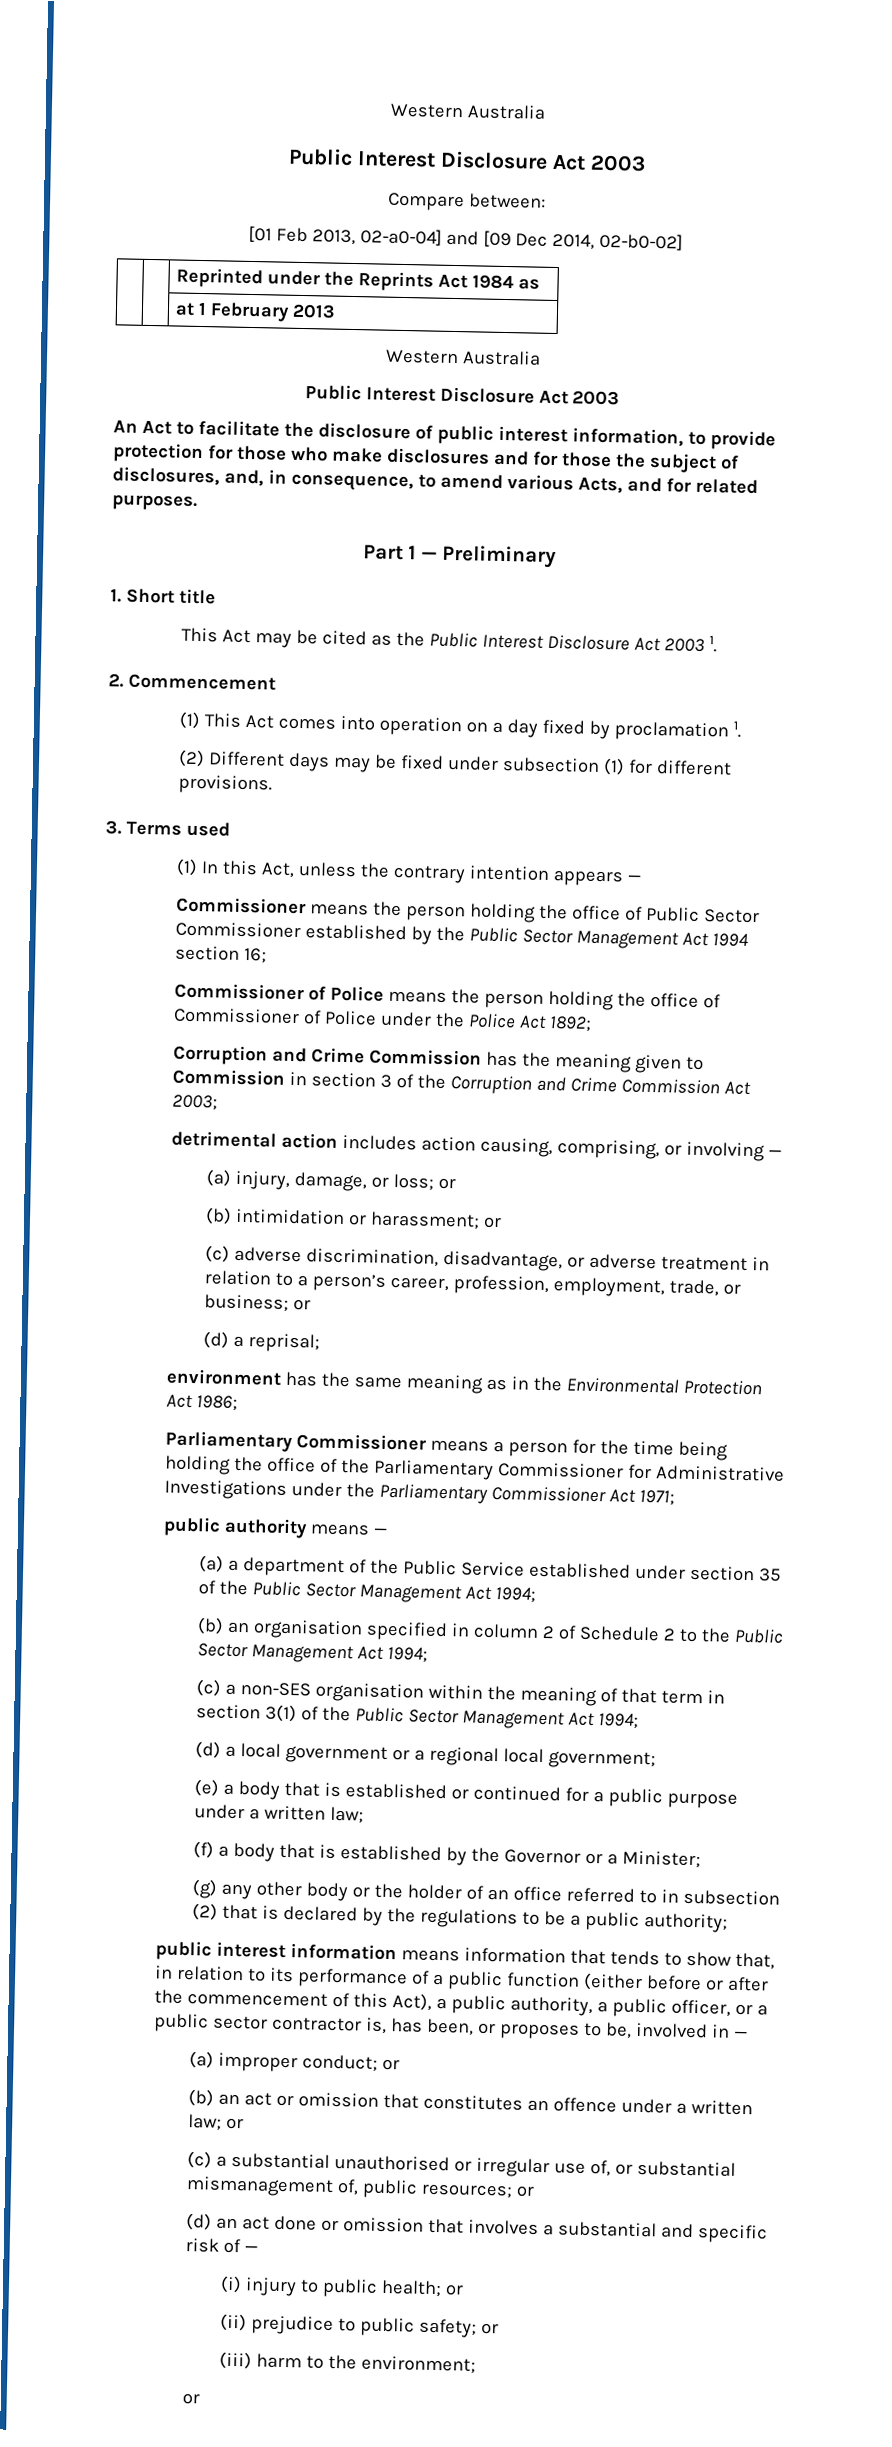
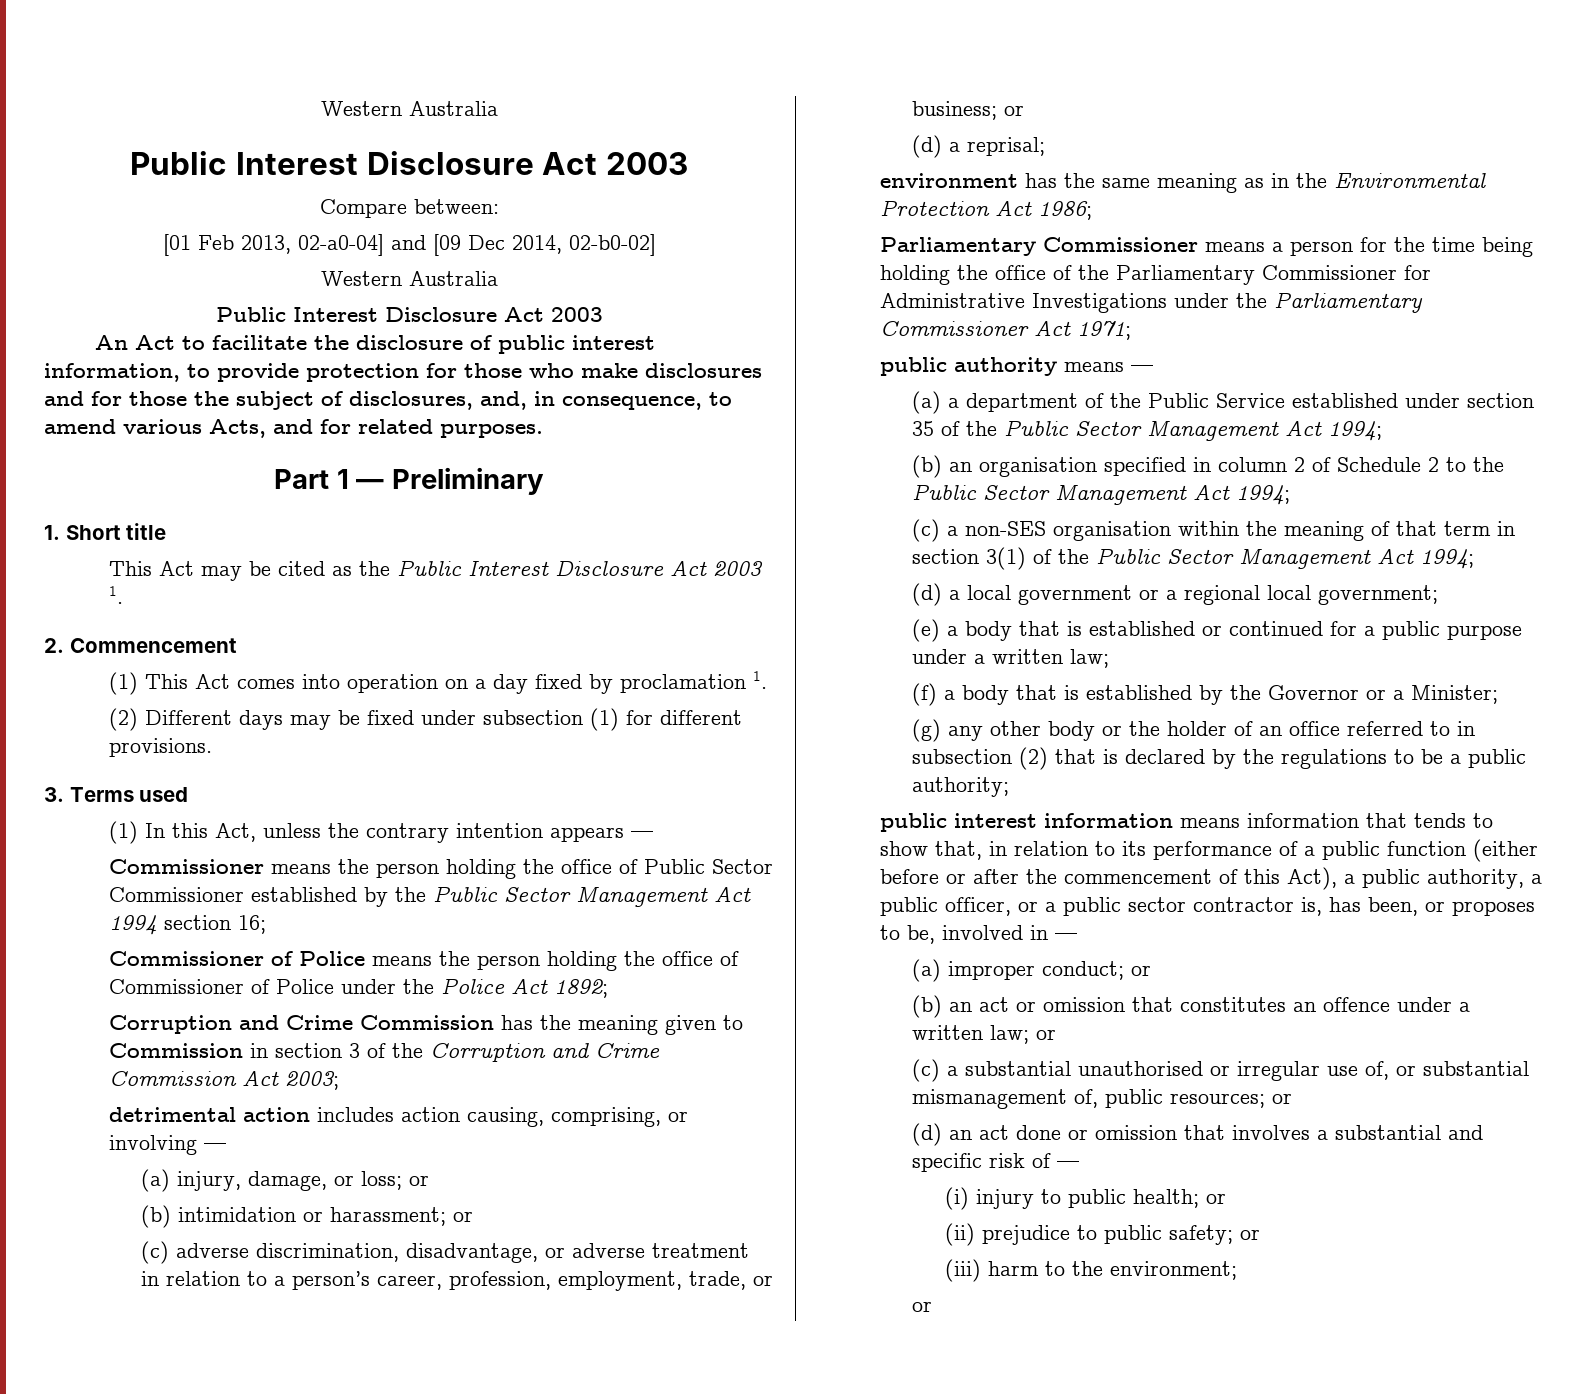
[176,267,541,292] [175,301,337,322] // | | Reprinted under the Reprints Act 1984 as // | | at 1 February 2013 -> (656, 245) none

